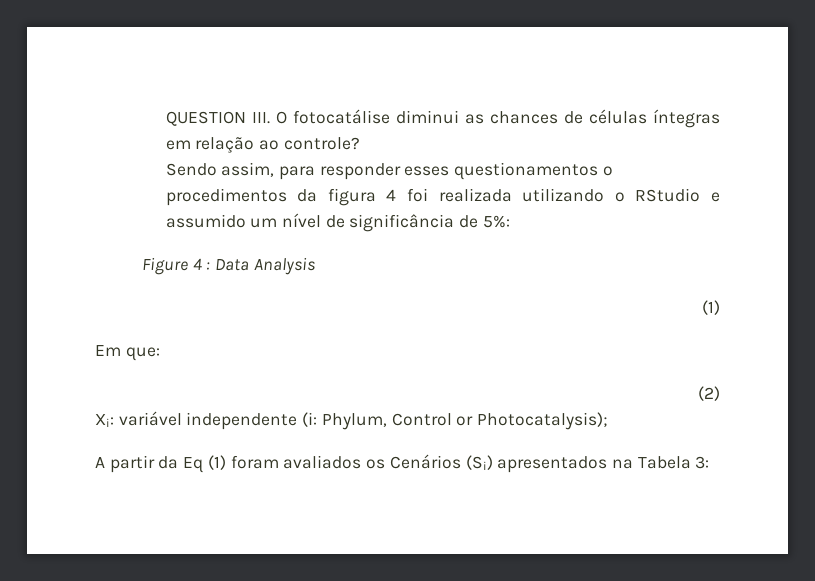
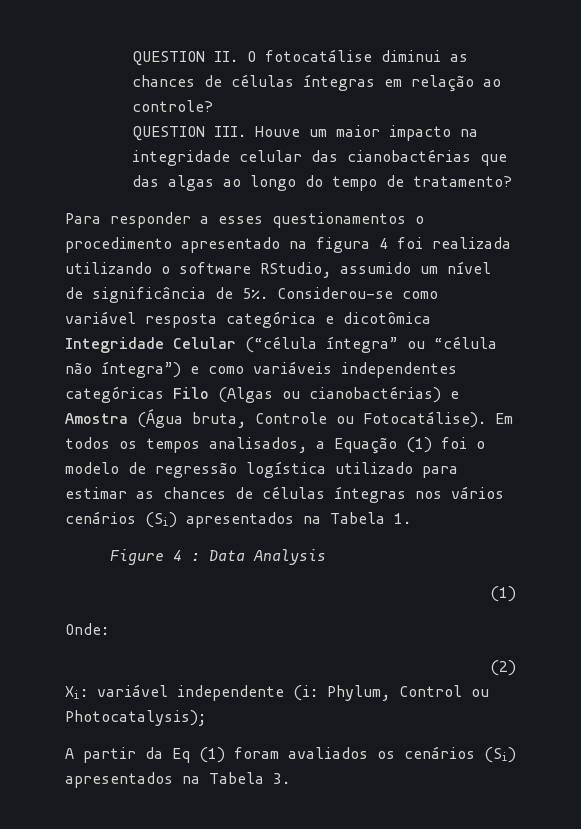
[165,111,270,126] QUESTION III. -> [132,51,239,66] QUESTION II.
[165,162,613,180] [165,188,318,206] Sendo assim, para responder esses questionamentos o procedimentos da -> [132,125,479,141] [132,149,508,166] [132,175,513,191] [65,212,424,228] [65,237,307,253] QUESTION III. Houve um maior impacto na integridade celular das cianobactérias que das algas ao longo do tempo de tratamento? // Para responder a esses questionamentos o procedimento apresentado na
[635,188,720,202] RStudio e -> [179,262,331,278] software RStudio,
[482,215,510,228] 5%: -> [242,287,438,299] [65,311,431,328] [65,336,497,353] [65,361,457,378] [65,386,459,403] [65,409,513,428] [65,437,485,454] [65,461,458,478] [65,486,504,503] [65,511,411,528] 5%. Considerou-se como variável resposta categórica e dicotômica Integridade Celular (“célula íntegra” ou “célula não íntegra”) e como variáveis independentes categóricas Filo (Algas ou cianobactérias) e Amostra (Água bruta, Controle ou Fotocatálise). Em todos os tempos analisados, a Equação (1) foi o modelo de regressão logística utilizado para estimar as chances de células íntegras nos vários cenários (Si) apresentados na Tabela 1.
[95,345,160,361] Em que: -> [65,623,109,635] Onde:
[456,416,474,426] or -> [471,689,489,697] ou
[389,454,710,473] Cenários (Si) apresentados na Tabela 3: -> [404,746,516,763] [65,772,290,788] cenários (Si) apresentados na Tabela 3.

